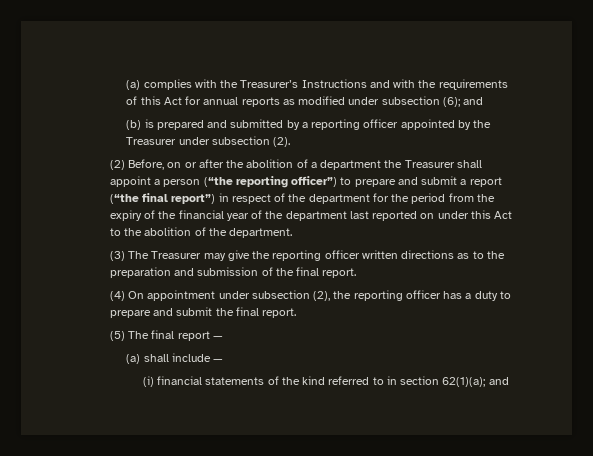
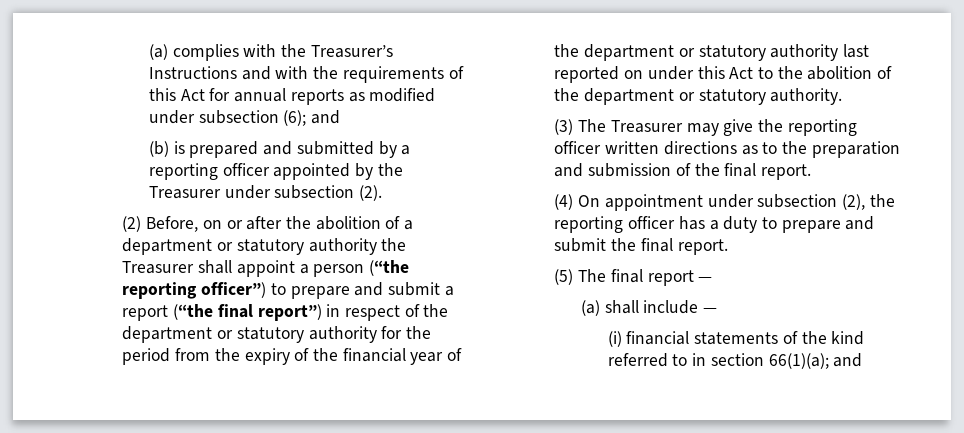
(382, 165) none -> [217,238,377,255] or statutory authority
(370, 199) none -> [217,326,377,343] or statutory authority
(347, 216) none -> [678,44,839,61] or statutory authority
[229,228,293,238] department. -> [584,88,843,105] department or statutory authority.
[442,377,486,387] 62(1)(a); -> [768,353,829,369] 66(1)(a);

